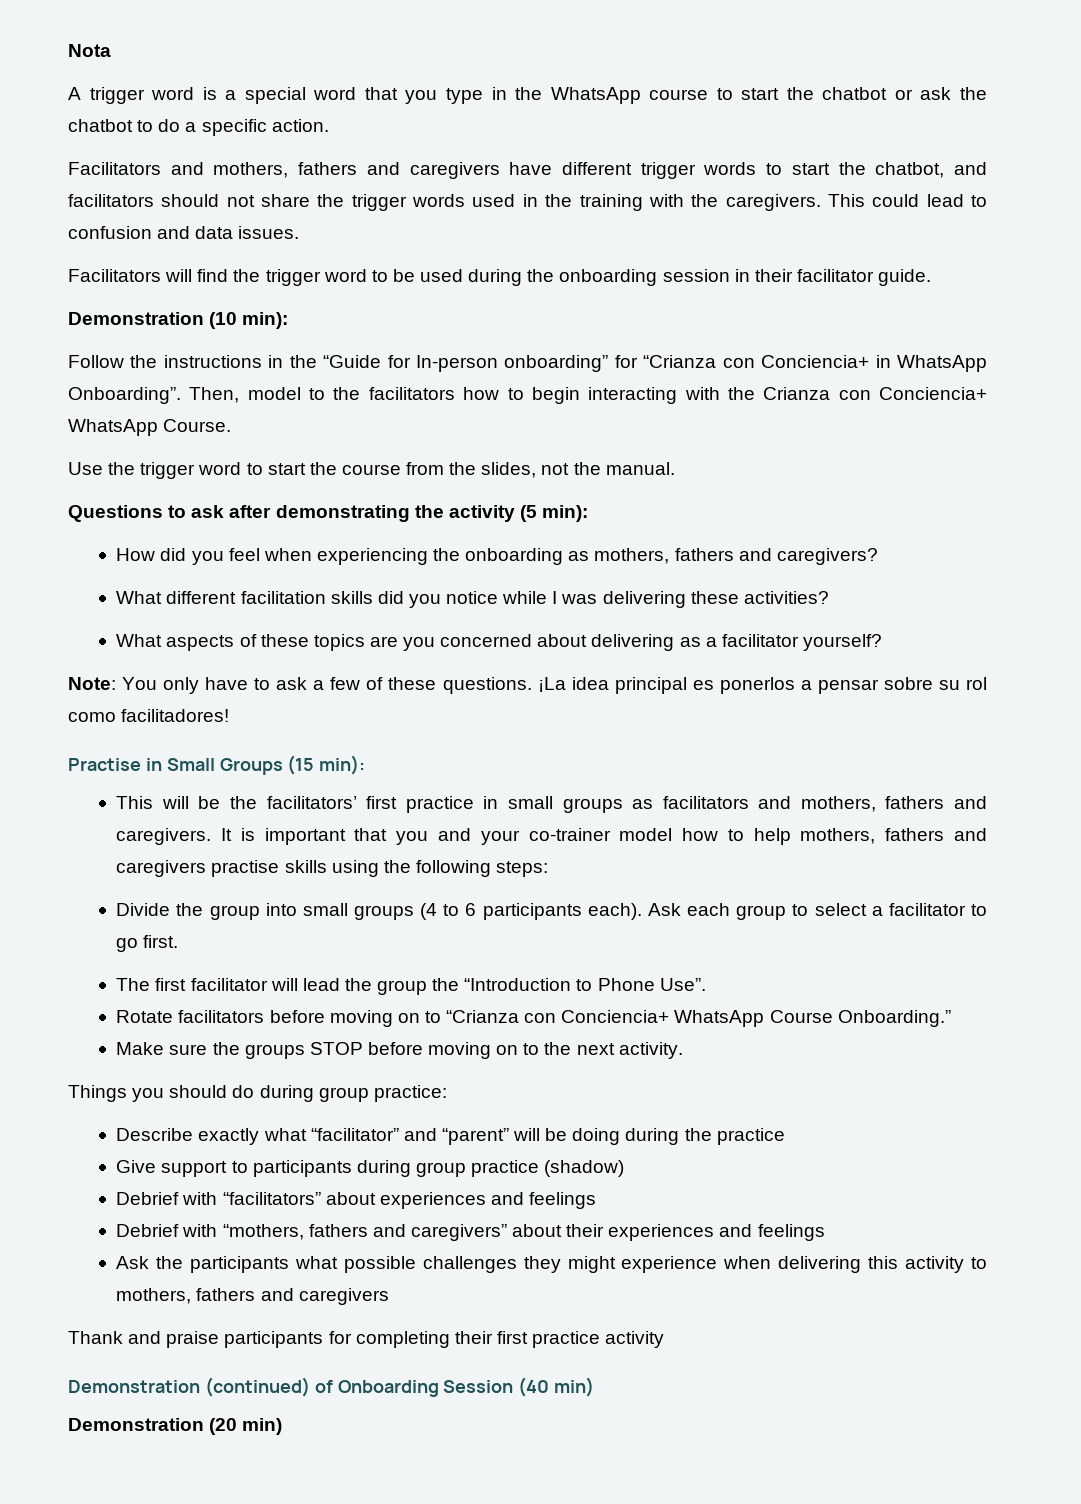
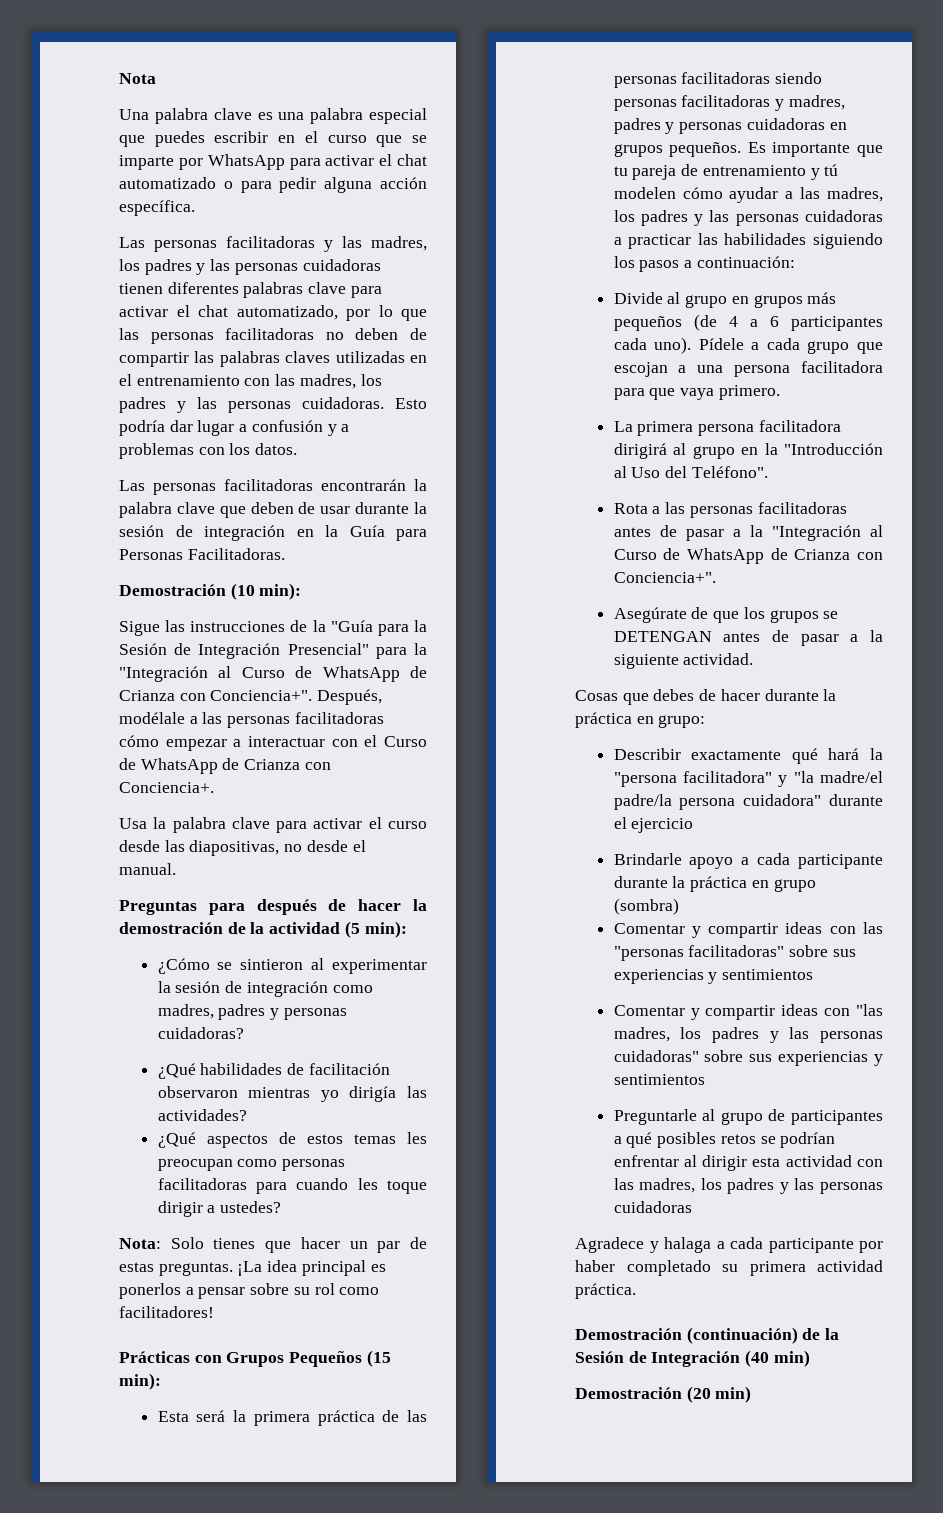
[68,87,987,104] [68,119,329,136] [68,162,987,179] [68,194,988,211] [68,226,300,239] [68,269,932,286] [68,312,289,329] [68,355,988,372] [68,387,987,404] [68,419,232,436] [68,462,675,479] [68,505,589,522] [116,548,878,565] [116,591,829,608] [116,634,882,651] [68,677,532,694] A trigger word is a special word that you type in the WhatsApp course to start the chatbot or ask the chatbot to do a specific action. // Facilitators and mothers, fathers and caregivers have different trigger words to start the chatbot, and facilitators should not share the trigger words used in the training with the caregivers. This could lead to confusion and data issues. // Facilitators will find the trigger word to be used during the onboarding session in their facilitator guide. // Demonstration (10 min): // Follow the instructions in the “Guide for In-person onboarding” for “Crianza con Conciencia+ in WhatsApp Onboarding”. Then, model to the facilitators how to begin interacting with the Crianza con Conciencia+ WhatsApp Course. // Use the trigger word to start the course from the slides, not the manual. // Questions to ask after demonstrating the activity (5 min): // How did you feel when experiencing the onboarding as mothers, fathers and caregivers? // What different facilitation skills did you notice while I was delivering these activities? // What aspects of these topics are you concerned about delivering as a facilitator yourself? // Note: You only have to ask a few of these questions. -> [119,108,427,124] [119,131,428,147] [119,154,427,170] [119,177,427,193] [119,200,195,216] [119,236,427,252] [119,259,381,275] [119,282,382,298] [119,305,427,321] [119,328,427,344] [119,351,427,367] [119,374,382,389] [119,397,427,413] [119,420,350,436] [119,443,298,459] [119,479,427,495] [119,502,427,518] [119,525,427,541] [119,548,285,560] [119,583,302,600] [119,620,427,636] [119,643,427,659] [119,666,427,682] [119,689,383,705] [119,712,384,728] [119,735,427,751] [119,758,331,774] [119,782,214,793] [119,817,427,833] [119,840,366,856] [119,863,176,875] [119,899,428,915] [119,921,407,938] [157,958,427,974] [157,981,373,997] [157,1004,347,1020] [157,1027,244,1039] [157,1063,390,1079] [157,1086,427,1102] [157,1109,247,1121] [157,1132,427,1148] [157,1159,346,1171] [157,1178,427,1194] [157,1201,282,1217] [119,1237,428,1253] [119,1262,233,1276] Una palabra clave es una palabra especial que puedes escribir en el curso que se imparte por WhatsApp para activar el chat automatizado o para pedir alguna acción específica. // Las personas facilitadoras y las madres, los padres y las personas cuidadoras tienen diferentes palabras clave para activar el chat automatizado, por lo que las personas facilitadoras no deben de compartir las palabras claves utilizadas en el entrenamiento con las madres, los padres y las personas cuidadoras. Esto podría dar lugar a confusión y a problemas con los datos. // Las personas facilitadoras encontrarán la palabra clave que deben de usar durante la sesión de integración en la Guía para Personas Facilitadoras. // Demostración (10 min): // Sigue las instrucciones de la "Guía para la Sesión de Integración Presencial" para la "Integración al Curso de WhatsApp de Crianza con Conciencia+". Después, modélale a las personas facilitadoras cómo empezar a interactuar con el Curso de WhatsApp de Crianza con Conciencia+. // Usa la palabra clave para activar el curso desde las diapositivas, no desde el manual. // Preguntas para después de hacer la demostración de la actividad (5 min): // ¿Cómo se sintieron al experimentar la sesión de integración como madres, padres y personas cuidadoras? // ¿Qué habilidades de facilitación observaron mientras yo dirigía las actividades? // ¿Qué aspectos de estos temas les preocupan como personas facilitadoras para cuando les toque dirigir a ustedes? // Nota: Solo tienes que hacer un par de estas preguntas.
[68,755,366,775] [116,796,988,813] [116,828,987,845] [116,860,549,877] [116,903,987,920] [116,935,179,952] [116,978,706,995] [116,1010,951,1027] [116,1042,683,1059] [68,1085,447,1102] [116,1128,785,1145] [116,1160,625,1177] [116,1192,597,1209] [116,1224,825,1241] [116,1256,988,1273] [116,1288,389,1305] [68,1331,665,1348] [68,1377,514,1397] Practise in Small Groups (15 min): // This will be the facilitators’ first practice in small groups as facilitators and mothers, fathers and caregivers. It is important that you and your co-trainer model how to help mothers, fathers and caregivers practise skills using the following steps: // Divide the group into small groups (4 to 6 participants each). Ask each group to select a facilitator to go first. // The first facilitator will lead the group the “Introduction to Phone Use”. // Rotate facilitators before moving on to “Crianza con Conciencia+ WhatsApp Course Onboarding.” // Make sure the groups STOP before moving on to the next activity. // Things you should do during group practice: // Describe exactly what “facilitator” and “parent” will be doing during the practice // Give support to participants during group practice (shadow) // Debrief with “facilitators” about experiences and feelings // Debrief with “mothers, fathers and caregivers” about their experiences and feelings // Ask the participants what possible challenges they might experience when delivering this activity to mothers, fathers and caregivers // Thank and praise participants for completing their first practice activity // Demonstration (continued) of Onboarding Session -> [119,1350,391,1367] [119,1373,161,1390] [157,1410,427,1426] [613,72,823,88] [613,95,845,111] [613,118,847,134] [613,142,883,157] [613,164,839,180] [613,187,883,203] [613,210,883,226] [613,233,883,249] [613,256,795,272] [613,292,837,308] [613,314,883,331] [613,337,883,354] [613,361,883,377] [613,385,780,400] [613,420,841,436] [613,443,883,459] [613,466,768,478] [613,502,847,518] [613,525,883,541] [613,548,883,564] [613,572,716,583] [613,607,839,623] [613,630,883,646] [613,653,754,669] [575,689,837,705] [575,712,706,728] [613,748,883,764] [613,771,883,787] [613,794,883,810] [613,817,694,833] [613,853,883,869] [613,876,816,892] [613,898,679,915] [613,922,883,938] [613,945,856,961] [613,969,814,984] [613,1004,883,1020] [613,1027,883,1043] [613,1050,883,1066] [613,1074,705,1085] [613,1109,883,1125] [613,1132,836,1148] [613,1155,883,1171] [613,1178,883,1194] [613,1201,692,1213] [575,1237,883,1253] [575,1260,883,1276] [575,1283,636,1299] [575,1327,840,1344] [575,1351,741,1367] Prácticas con Grupos Pequeños (15 min): // Esta será la primera práctica de las personas facilitadoras siendo personas facilitadoras y madres, padres y personas cuidadoras en grupos pequeños. Es importante que tu pareja de entrenamiento y tú modelen cómo ayudar a las madres, los padres y las personas cuidadoras a practicar las habilidades siguiendo los pasos a continuación: // Divide al grupo en grupos más pequeños (de 4 a 6 participantes cada uno). Pídele a cada grupo que escojan a una persona facilitadora para que vaya primero. // La primera persona facilitadora dirigirá al grupo en la "Introducción al Uso del Teléfono". // Rota a las personas facilitadoras antes de pasar a la "Integración al Curso de WhatsApp de Crianza con Conciencia+". // Asegúrate de que los grupos se DETENGAN antes de pasar a la siguiente actividad. // Cosas que debes de hacer durante la práctica en grupo: // Describir exactamente qué hará la "persona facilitadora" y "la madre/el padre/la persona cuidadora" durante el ejercicio // Brindarle apoyo a cada participante durante la práctica en grupo (sombra) // Comentar y compartir ideas con las "personas facilitadoras" sobre sus experiencias y sentimientos // Comentar y compartir ideas con "las madres, los padres y las personas cuidadoras" sobre sus experiencias y sentimientos // Preguntarle al grupo de participantes a qué posibles retos se podrían enfrentar al dirigir esta actividad con las madres, los padres y las personas cuidadoras // Agradece y halaga a cada participante por haber completado su primera actividad práctica. // Demostración (continuación) de la Sesión de Integración
[68,1418,204,1431] Demonstration -> [575,1387,682,1399] Demostración

